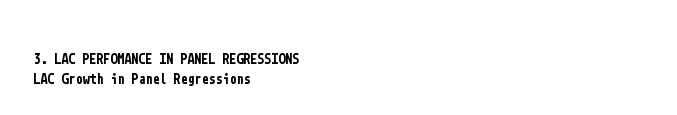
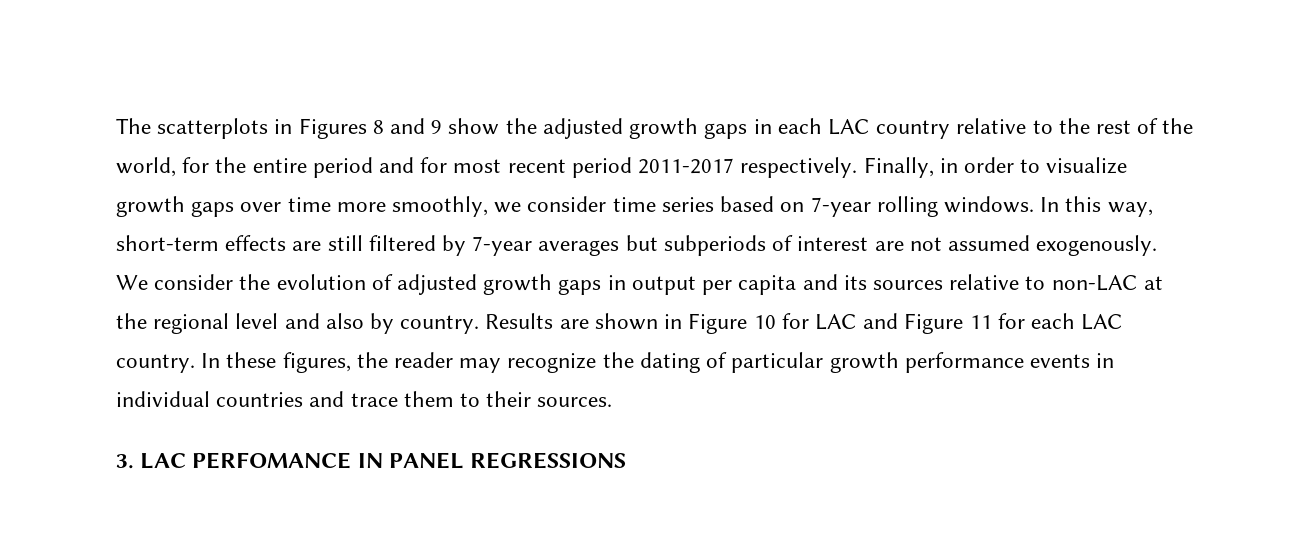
(33, 58) none -> [116,118,1194,139] [116,157,1128,178] [116,196,1153,217] [116,235,1158,256] [116,274,1163,295] [116,313,1124,334] [116,352,1115,373] [116,391,613,407] The scatterplots in Figures 8 and 9 show the adjusted growth gaps in each LAC country relative to the rest of the world, for the entire period and for most recent period 2011-2017 respectively. Finally, in order to visualize growth gaps over time more smoothly, we consider time series based on 7-year rolling windows. In this way, short-term effects are still filtered by 7-year averages but subperiods of interest are not assumed exogenously. We consider the evolution of adjusted growth gaps in output per capita and its sources relative to non-LAC at the regional level and also by country. Results are shown in Figure 10 for LAC and Figure 11 for each LAC country. In these figures, the reader may recognize the dating of particular growth performance events in individual countries and trace them to their sources. //
[33,73,250,86] // LAC Growth in Panel Regressions -> (627, 460) none

